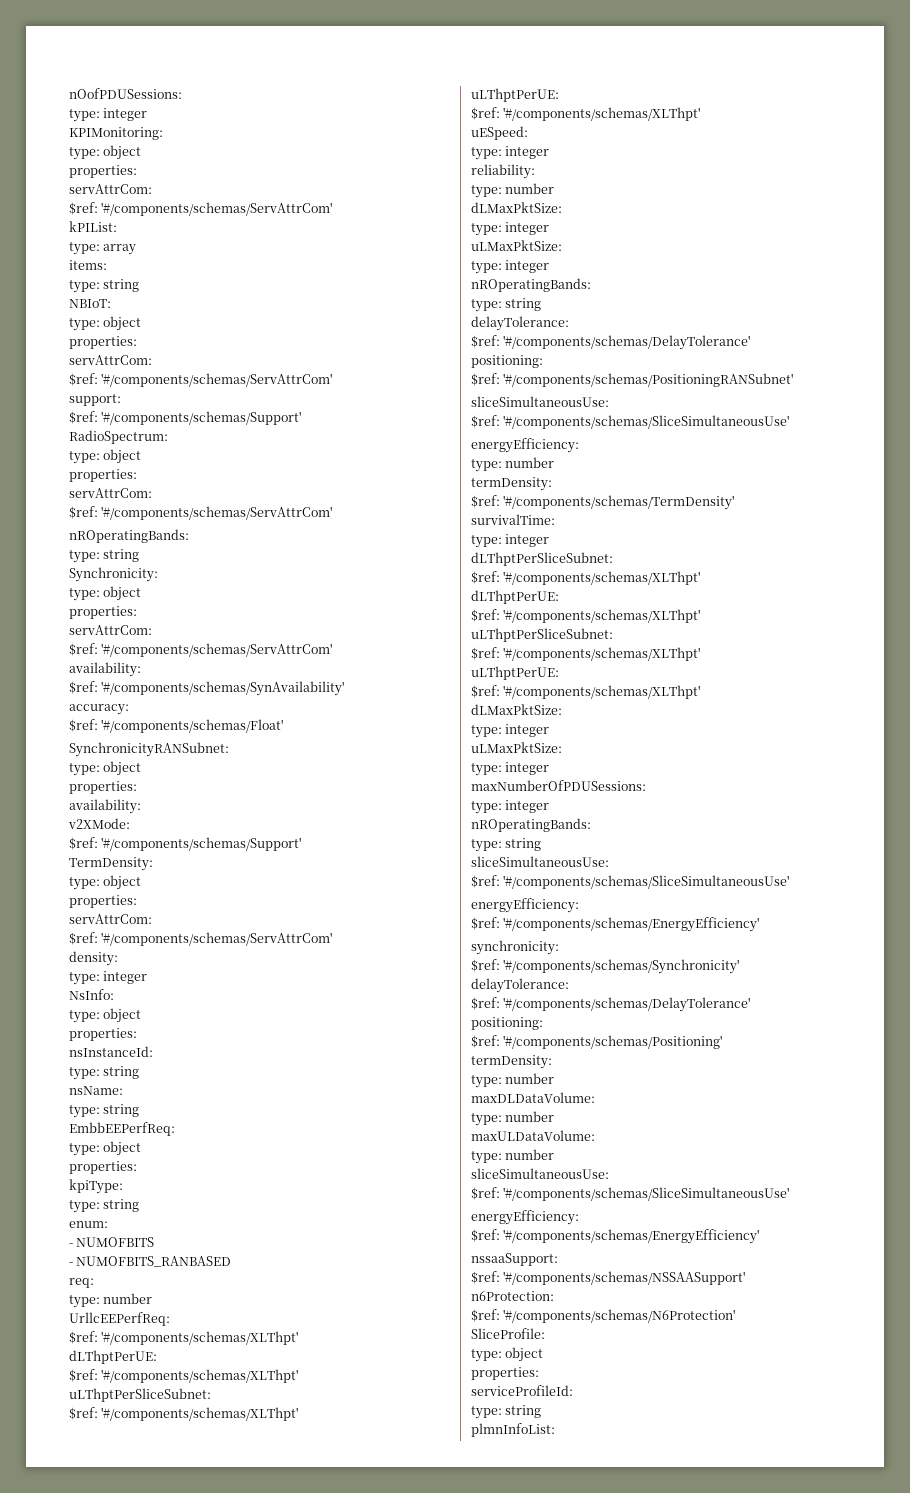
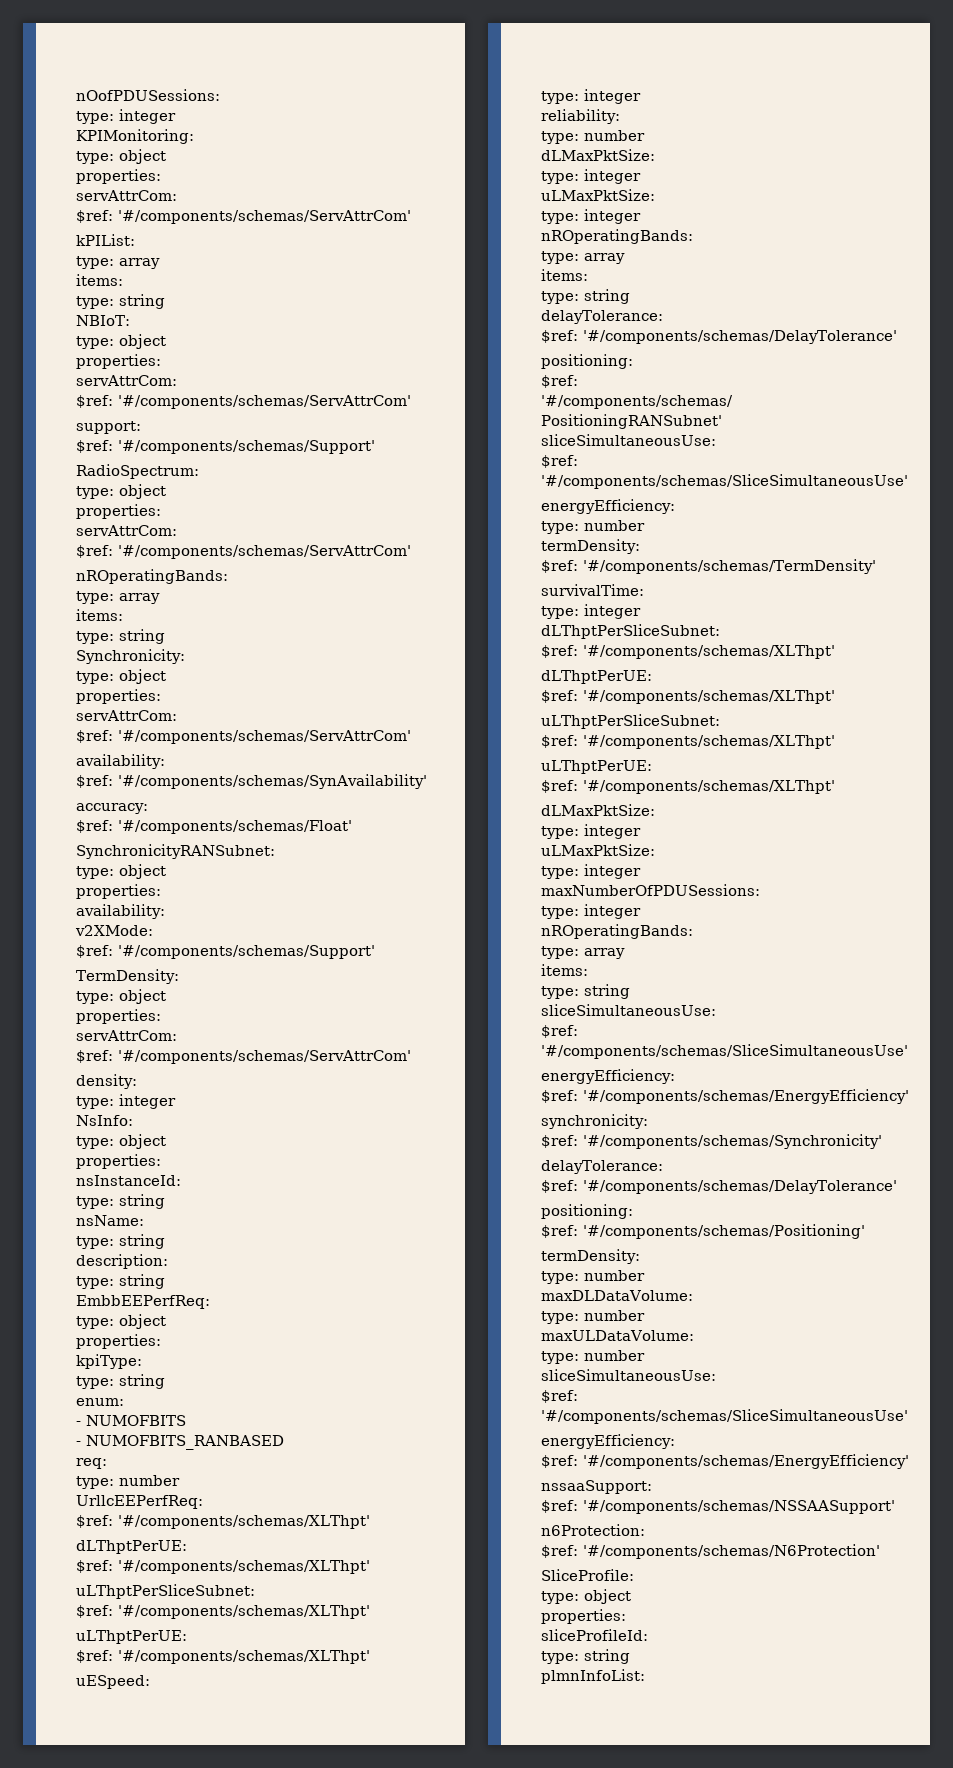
(189, 536) none -> [76,591,160,604] [76,609,123,621] // type: array // items:
(140, 1110) none -> [76,1254,168,1269] [76,1274,165,1289] // description: // type: string
(591, 285) none -> [541,251,625,264] [541,269,588,281] // type: array // items:
(591, 825) none -> [541,946,625,959] [541,964,588,976] // type: array // items:
[471,1385,573,1396] serviceProfileId: -> [541,1629,648,1641] sliceProfileId:

